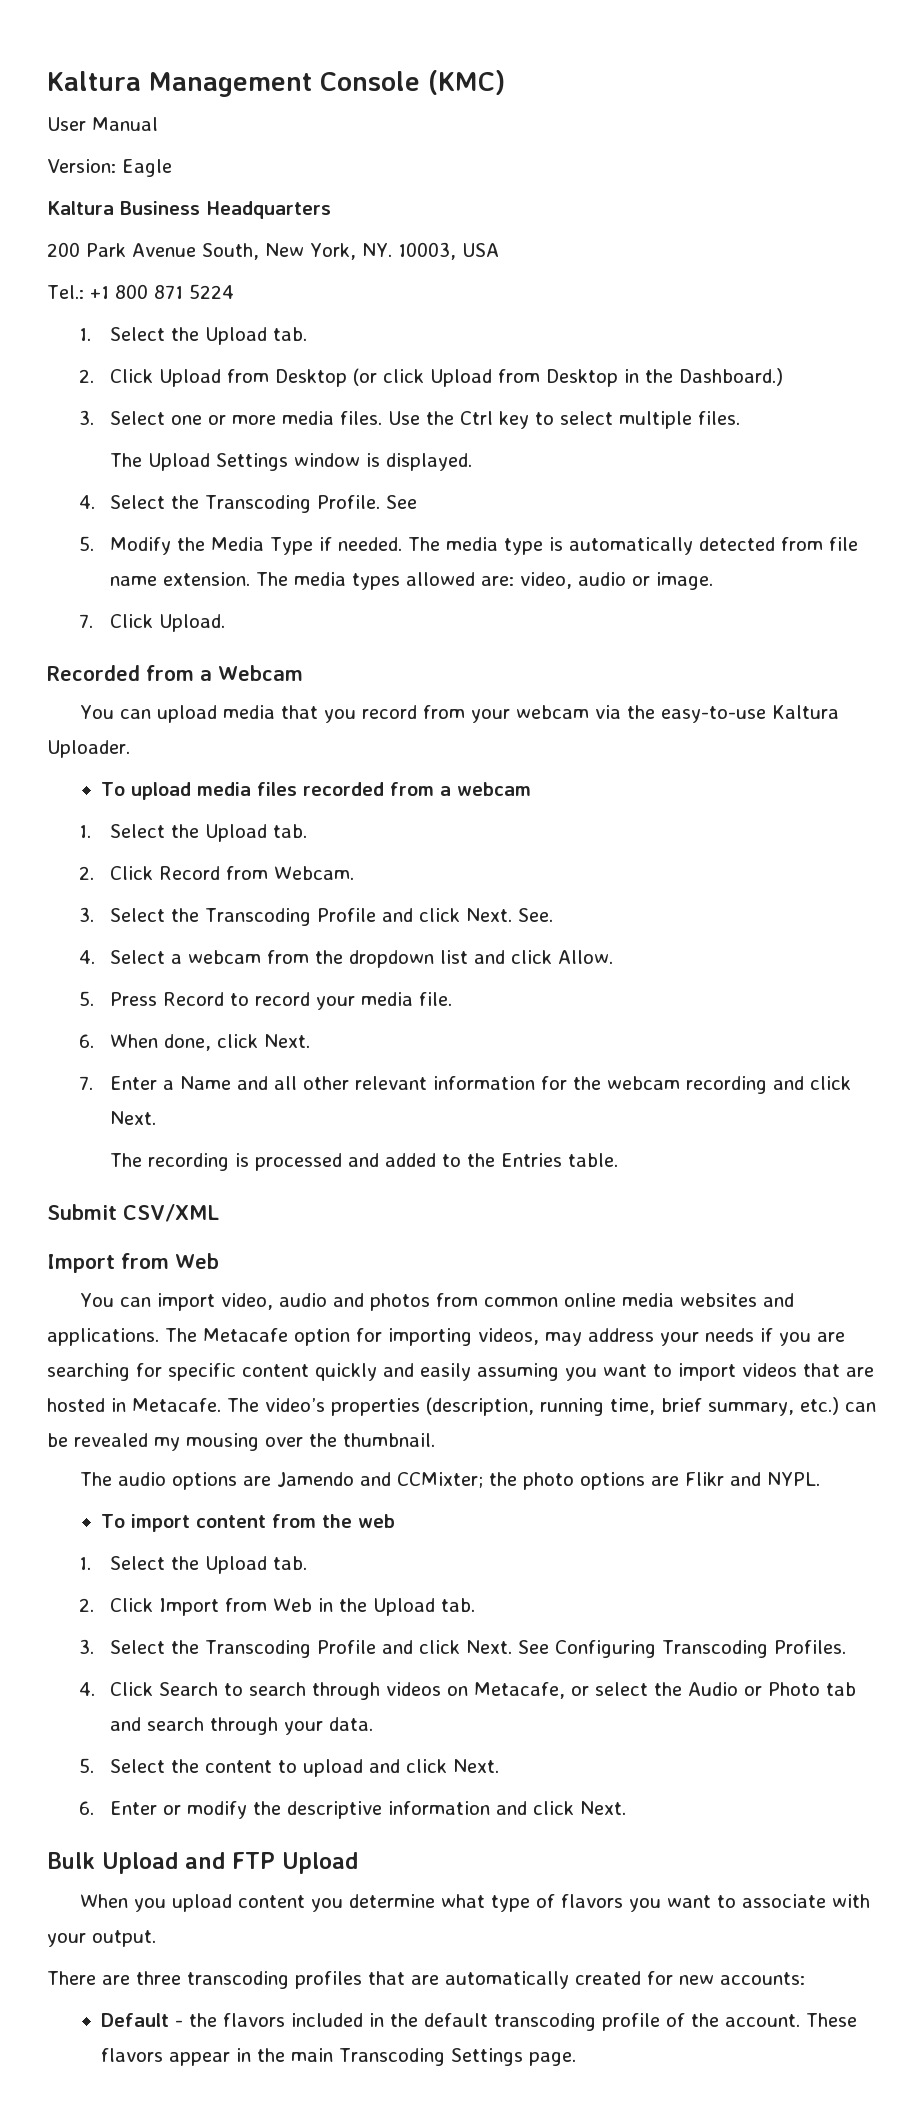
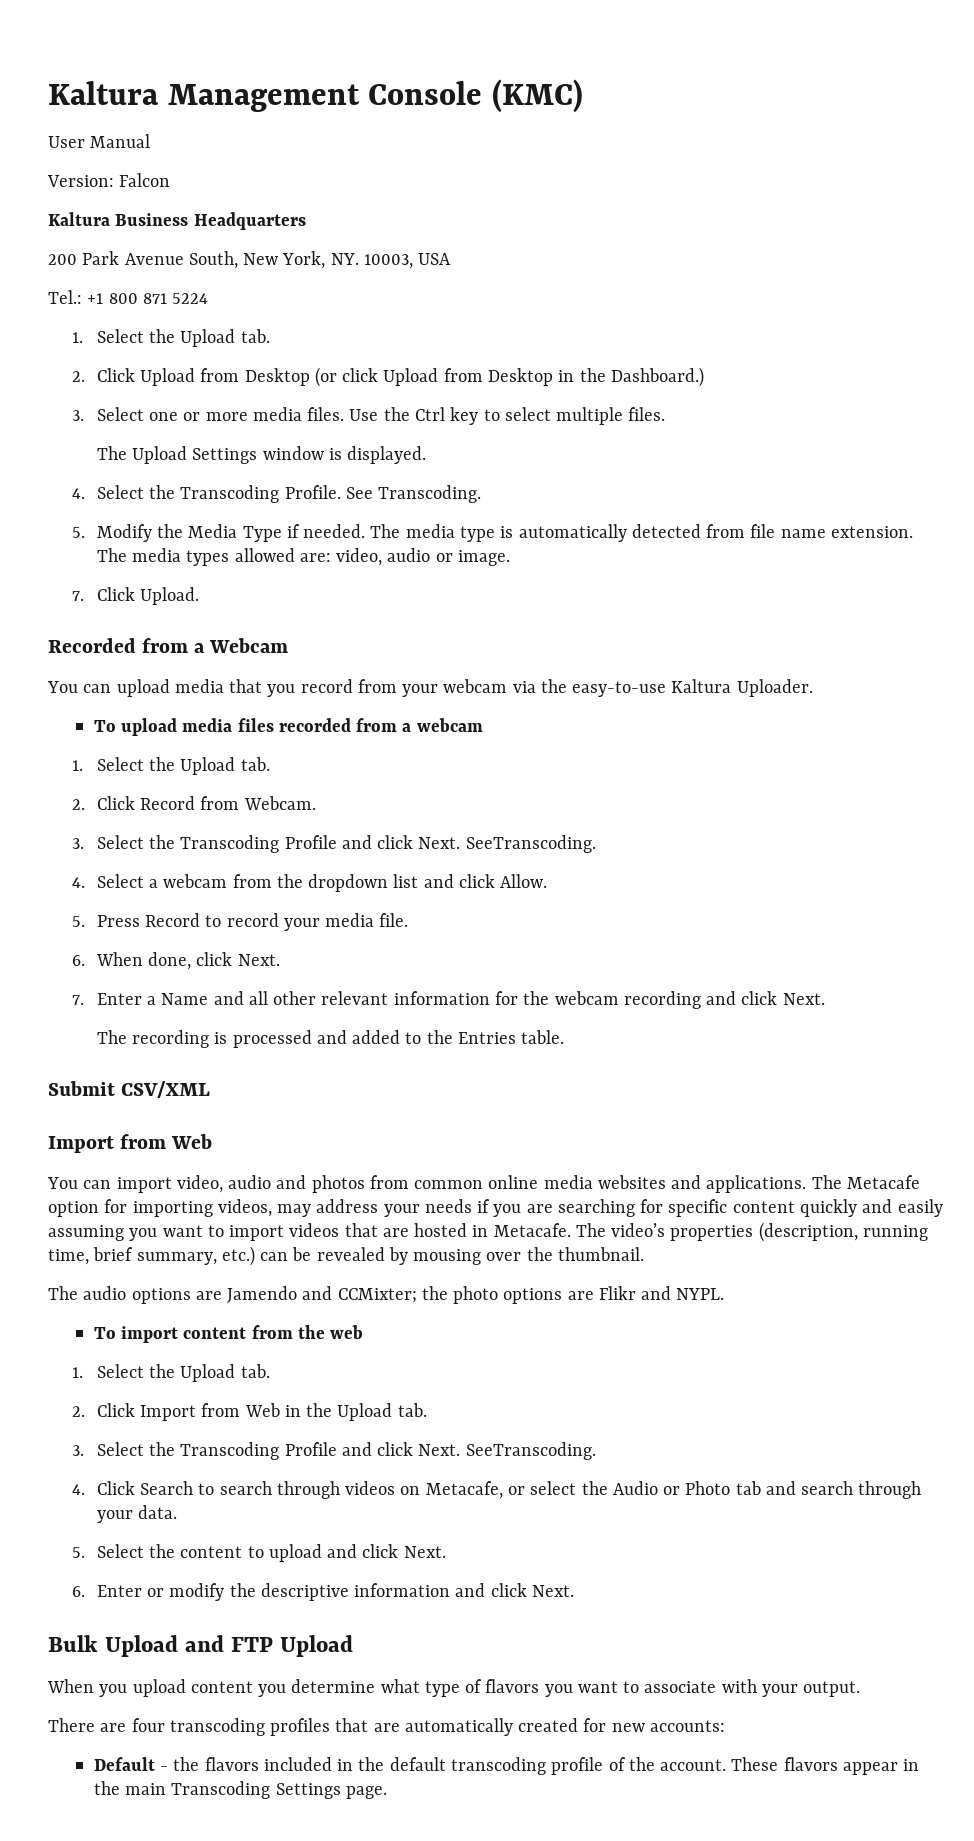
[121,159,172,177] Eagle -> [119,173,171,187] Falcon
(418, 502) none -> [378,485,482,503] Transcoding.
[518,908,554,922] See. -> [465,835,596,853] SeeTranscoding.
[154,1437,180,1451] my -> [388,1247,408,1265] by
[518,1640,847,1658] See Configuring Transcoding Profiles. -> [465,1442,596,1460] SeeTranscoding.
[136,1971,181,1985] three -> [131,1718,165,1732] four

